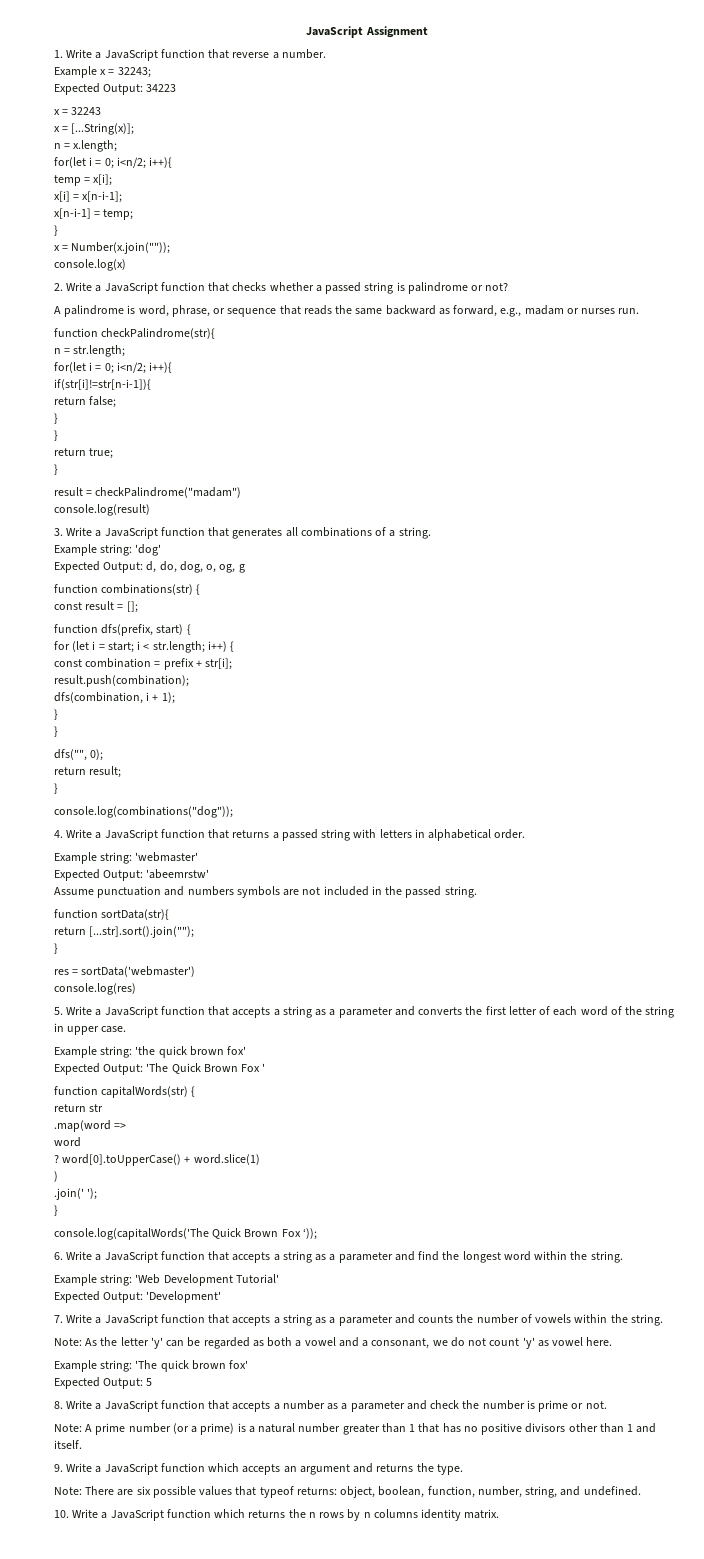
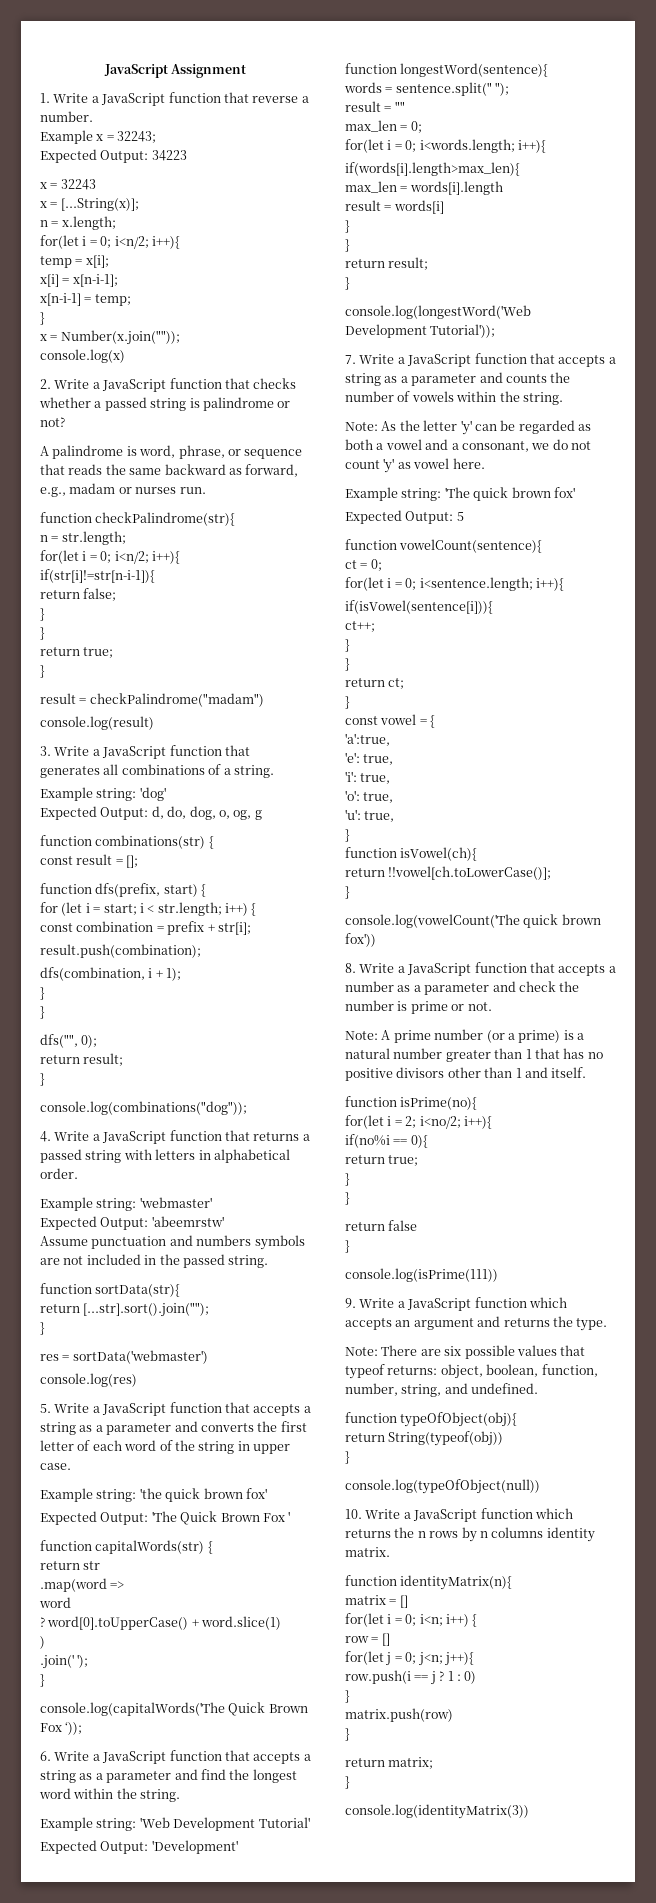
(222, 1297) none -> [345,63,549,77] [344,82,510,96] [345,101,405,112] [345,120,422,133] [345,139,546,153] [345,162,520,176] [345,181,503,195] [345,200,444,214] [345,220,350,233] [345,239,350,252] [345,257,429,270] [345,277,350,290] [345,305,531,319] [345,324,496,338] // function longestWord(sentence){ // words = sentence.split(" "); // result = "" // max_len = 0; // for(let i = 0; i<words.length; i++){ // if(words[i].length>max_len){ // max_len = words[i].length // result = words[i] // } // } // return result; // } // console.log(longestWord('Web Development Tutorial'));
(153, 1382) none -> [345,539,543,553] [345,559,382,571] [345,577,564,591] [345,600,493,614] [345,621,375,632] [345,639,350,652] [345,658,350,671] [345,678,405,689] [345,696,350,709] [345,714,436,728] [345,733,390,746] [345,752,394,765] [345,771,391,784] [345,790,394,803] [345,809,395,822] [345,829,350,842] [345,847,478,861] [345,866,552,880] [345,886,350,899] [345,914,601,928] [345,933,376,947] // function vowelCount(sentence){ // ct = 0; // for(let i = 0; i<sentence.length; i++){ // if(isVowel(sentence[i])){ // ct++; // } // } // return ct; // } // const vowel = { // 'a':true, // 'e': true, // 'i': true, // 'o': true, // 'u': true, // } // function isVowel(ch){ // return !!vowel[ch.toLowerCase()]; // } // console.log(vowelCount('The quick brown fox'))
(82, 1444) none -> [345,1096,478,1110] [345,1115,492,1129] [345,1134,428,1148] [345,1155,419,1166] [345,1173,350,1186] [345,1192,350,1205] [345,1220,418,1231] [345,1240,350,1253] [345,1268,498,1282] // function isPrime(no){ // for(let i = 2; i<no/2; i++){ // if(no%i == 0){ // return true; // } // } // return false // } // console.log(isPrime(111))
(641, 1491) none -> [345,1412,518,1427] [345,1431,504,1446] [345,1451,350,1464] [345,1479,540,1494] // function typeOfObject(obj){ // return String(typeof(obj)) // } // console.log(typeOfObject(null))
(500, 1514) none -> [345,1575,513,1590] [345,1595,408,1608] [345,1613,478,1627] [345,1633,390,1646] [345,1651,474,1666] [345,1670,477,1685] [345,1690,350,1703] [345,1708,453,1722] [345,1728,350,1741] [345,1757,434,1769] [345,1776,350,1789] [345,1804,529,1819] // function identityMatrix(n){ // matrix = [] // for(let i = 0; i<n; i++) { // row = [] // for(let j = 0; j<n; j++){ // row.push(i == j ? 1 : 0) // } // matrix.push(row) // } // return matrix; // } // console.log(identityMatrix(3))

